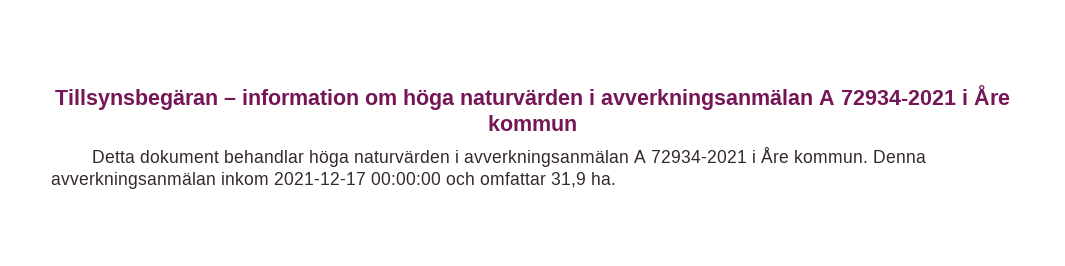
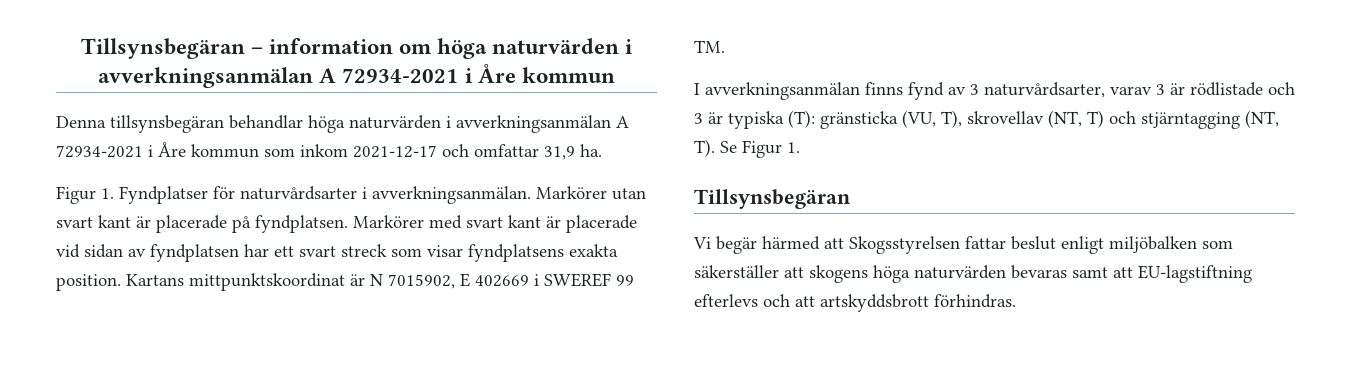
[91,150,219,163] Detta dokument -> [56,115,224,133] Denna tillsynsbegäran
[793,150,926,163] [51,172,216,189] kommun. Denna avverkningsanmälan -> [191,144,295,158] kommun som
[371,172,441,185] 00:00:00 -> (437, 151) none
(616, 178) none -> [56,186,646,204] [56,215,637,233] [56,244,618,262] [56,273,634,291] [694,40,725,53] [694,82,1295,100] [694,110,1279,129] [694,139,800,158] [694,189,851,209] [693,236,1233,254] [694,265,1252,283] [694,294,1016,312] // Figur 1. Fyndplatser för naturvårdsarter i avverkningsanmälan. Markörer utan svart kant är placerade på fyndplatsen. Markörer med svart kant är placerade vid sidan av fyndplatsen har ett svart streck som visar fyndplatsens exakta position. Kartans mittpunktskoordinat är N 7015902, E 402669 i SWEREF 99 TM. // I avverkningsanmälan finns fynd av 3 naturvårdsarter, varav 3 är rödlistade och 3 är typiska (T): gränsticka (VU, T), skrovellav (NT, T) och stjärntagging (NT, T). Se Figur 1. // Tillsynsbegäran // Vi begär härmed att Skogsstyrelsen fattar beslut enligt miljöbalken som säkerställer att skogens höga naturvärden bevaras samt att EU-lagstiftning efterlevs och att artskyddsbrott förhindras.

